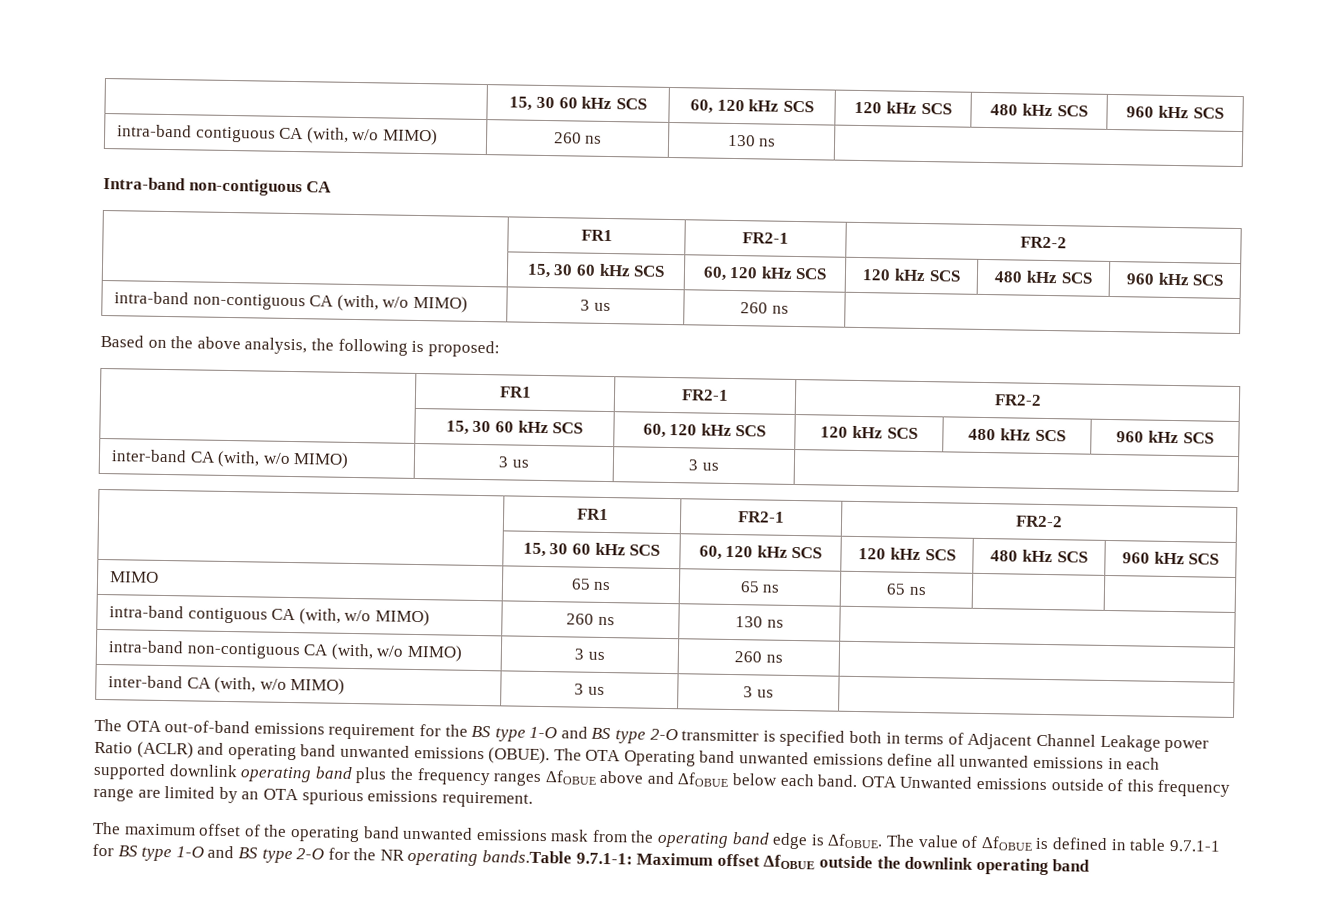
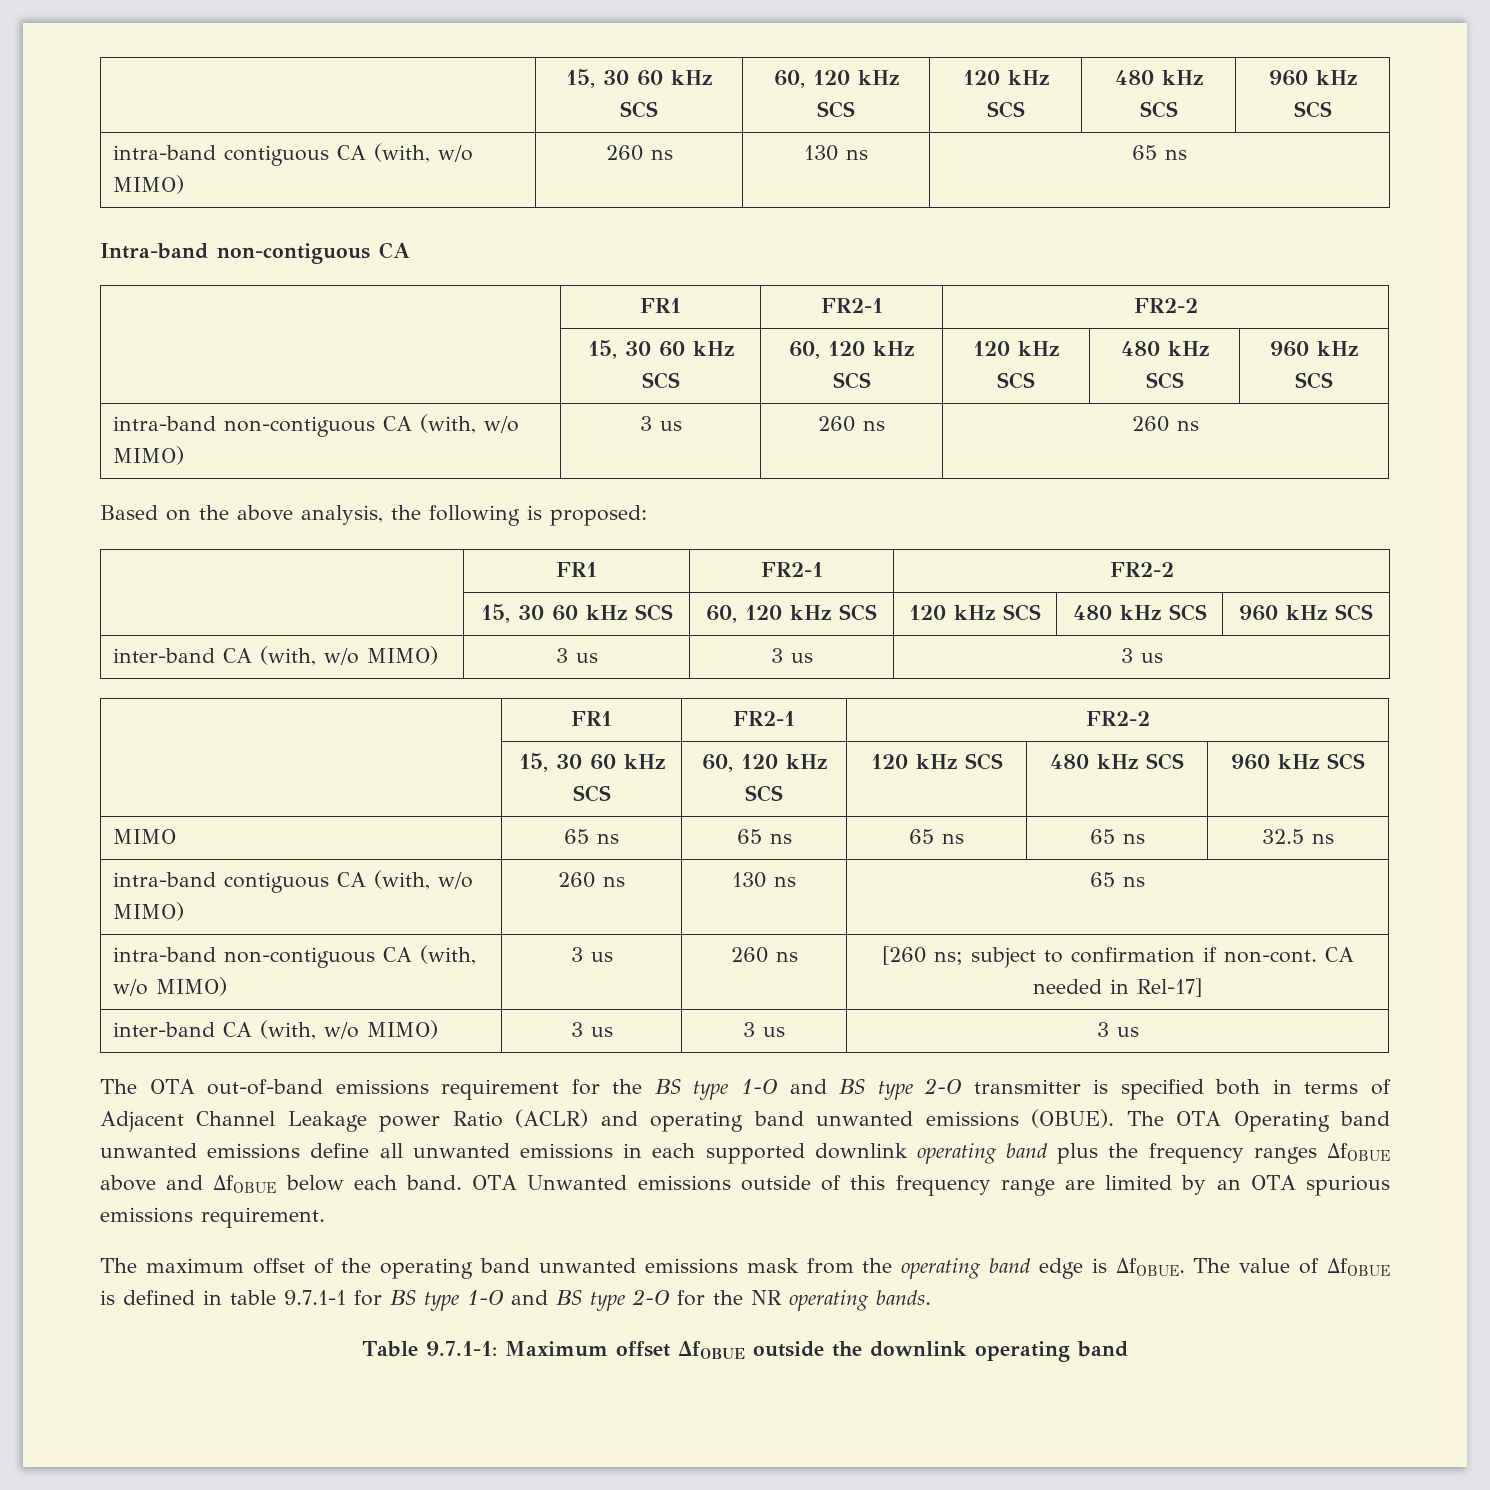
(777, 142) none -> [1132,145,1187,160] 65 ns
(789, 309) none -> [1132,416,1199,432] 260 ns
(719, 466) none -> [1120,648,1163,663] 3 us
(927, 591) | -> [1089,829,1145,844] [1262,829,1334,844] 65 ns | 32.5 ns
(784, 623) none -> [1090,872,1145,887] 65 ns
[107,675,346,695] [574,683,605,696] [743,686,774,698] // inter-band CA (with, w/o MIMO) | 3 us | 3 us | -> [881,946,1354,968] [1033,978,1202,997] [112,1020,438,1040] [570,1022,613,1037] [742,1022,785,1037] [1096,1022,1139,1037] [260 ns; subject to confirmation if non-cont. CA needed in Rel-17] // inter-band CA (with, w/o MIMO) | 3 us | 3 us | 3 us
[482,850,573,864] bands.Table -> [876,1290,931,1305] [362,1341,419,1357] bands. // Table

